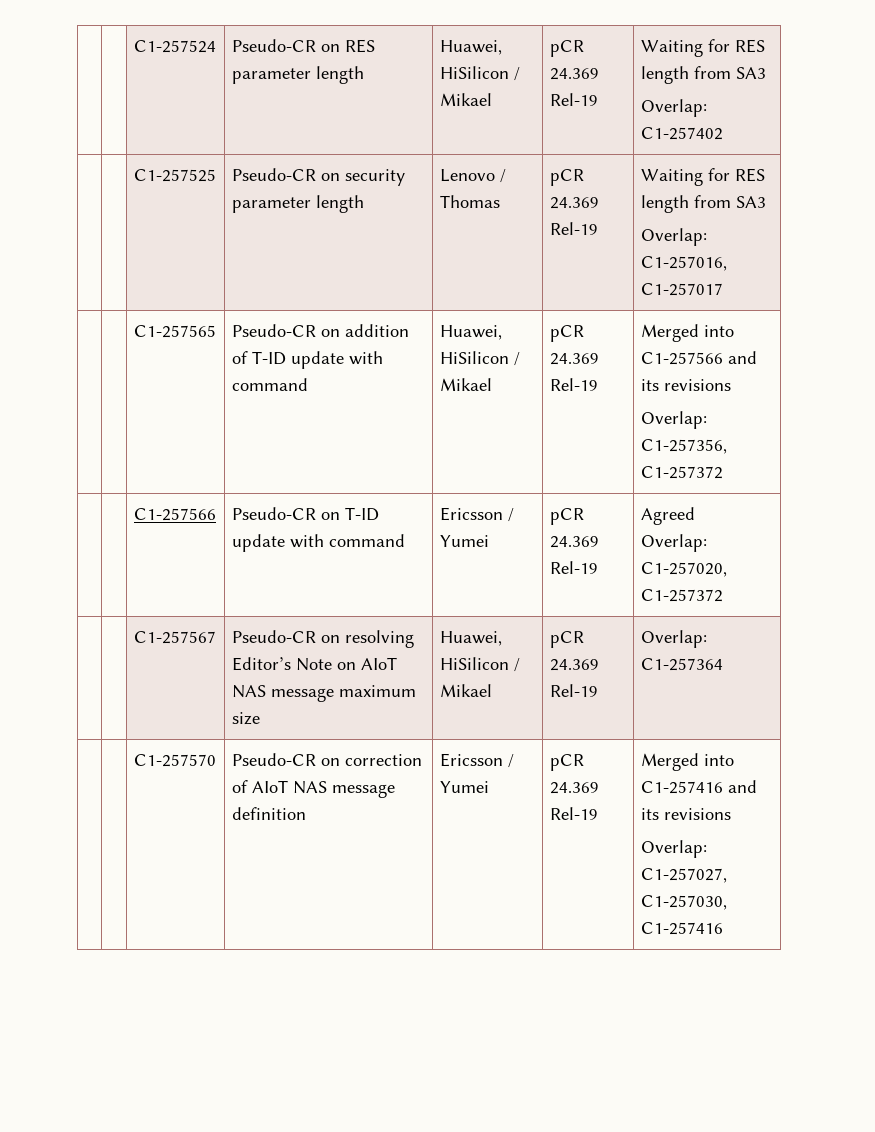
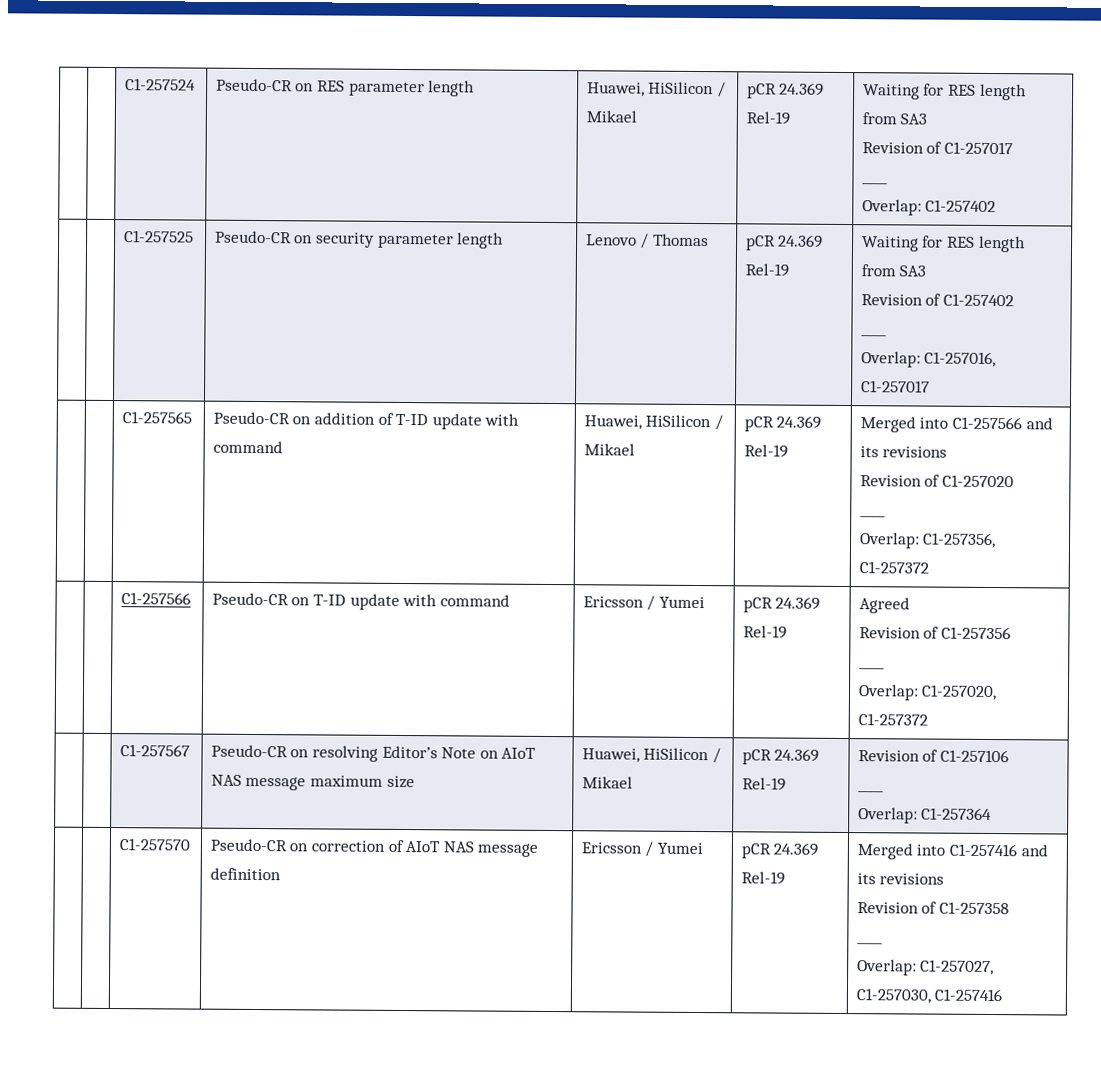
(766, 73) none -> [861,141,1014,155] [861,182,888,185] // Revision of C1-257017 // ____
(766, 202) none -> [860,293,1015,307] [860,334,887,337] // Revision of C1-257402 // ____
(731, 385) none -> [859,474,1015,488] [859,515,886,518] // Revision of C1-257020 // ____
(695, 516) none -> [858,626,1012,640] [858,667,885,670] // Revision of C1-257356 // ____
(598, 690) none -> [857,749,1010,763] [857,790,884,793] Revision of C1-257106 // ____ //
(731, 814) none -> [856,901,1010,915] [856,942,883,945] // Revision of C1-257358 // ____

